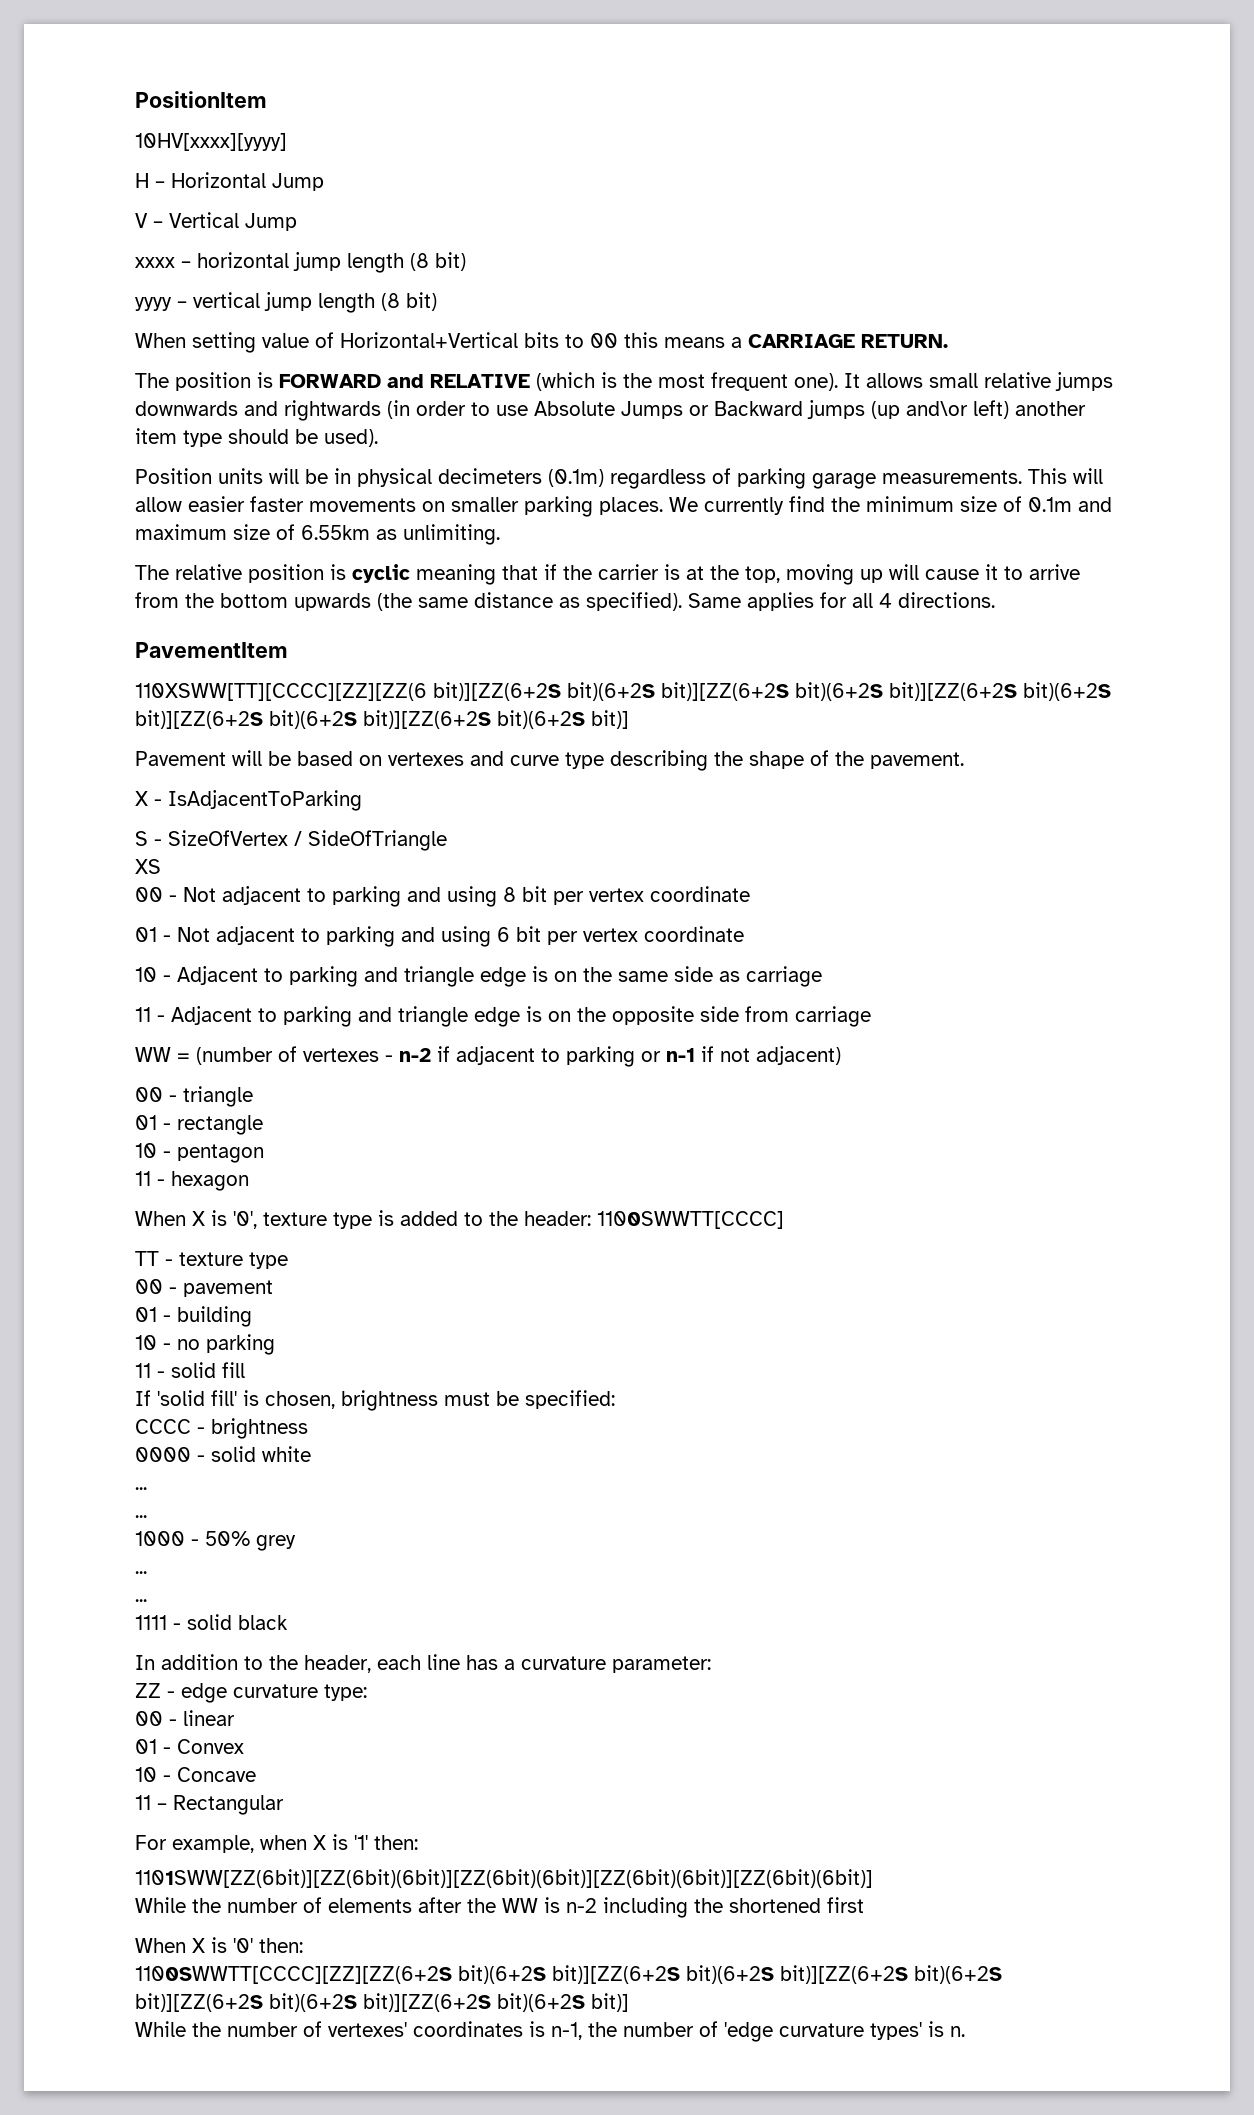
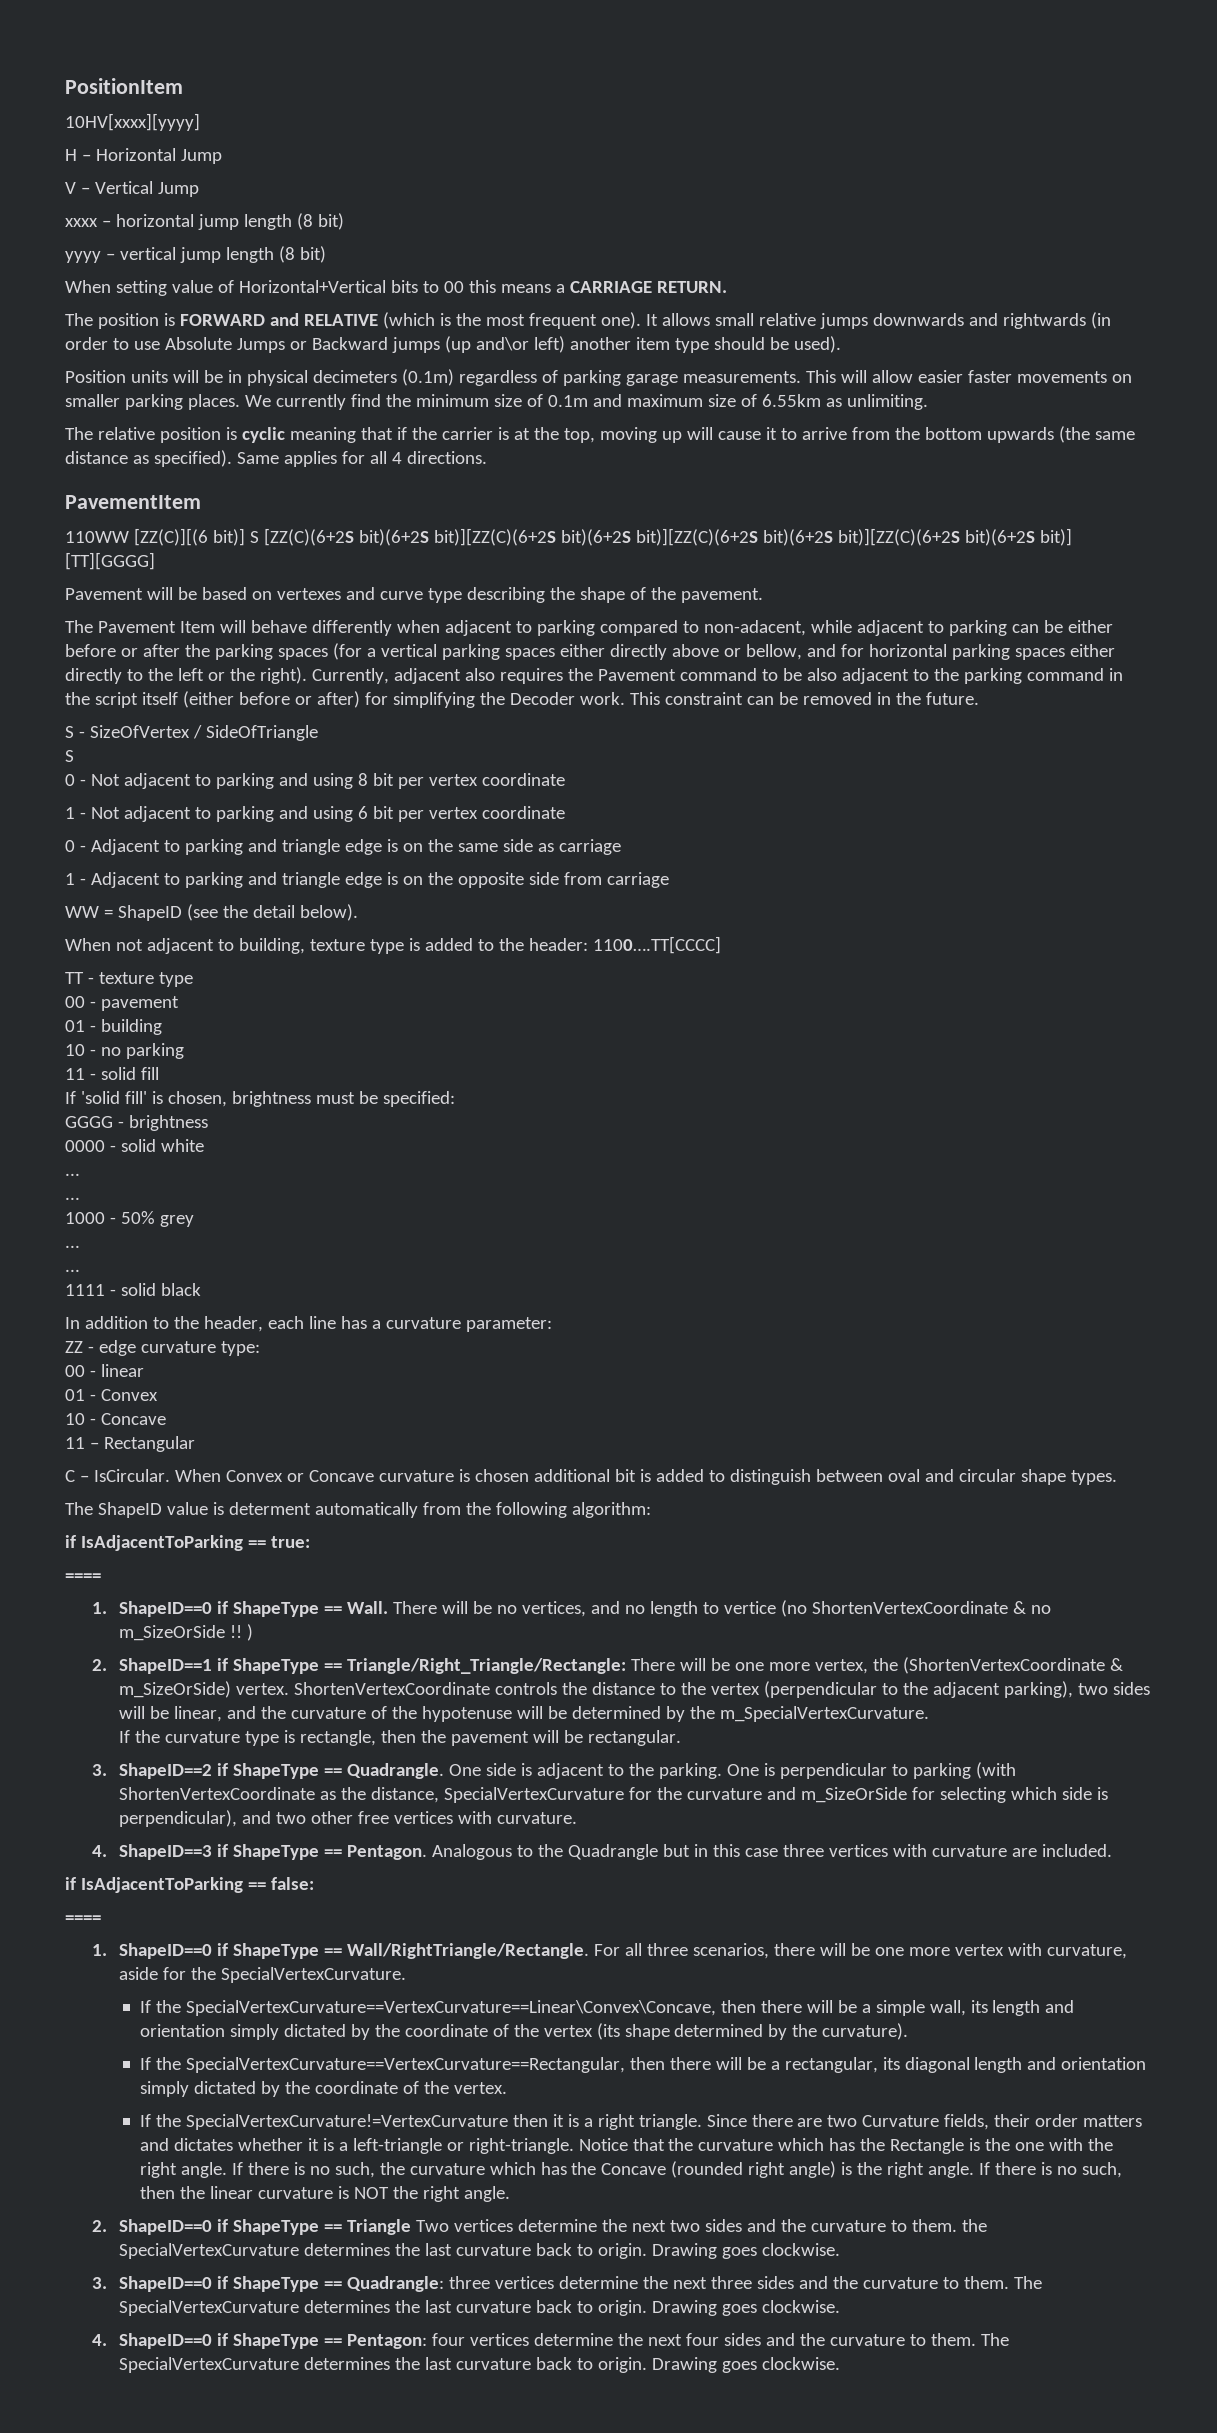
[135,682,1111,701] [135,710,629,729] 110XSWW[TT][CCCC][ZZ][ZZ(6 bit)][ZZ(6+2S bit)(6+2S bit)][ZZ(6+2S bit)(6+2S bit)][ZZ(6+2S bit)(6+2S bit)][ZZ(6+2S bit)(6+2S bit)][ZZ(6+2S bit)(6+2S bit)] -> [65,528,1072,546] [65,552,155,570] 110WW [ZZ(C)][(6 bit)] S [ZZ(C)(6+2S bit)(6+2S bit)][ZZ(C)(6+2S bit)(6+2S bit)][ZZ(C)(6+2S bit)(6+2S bit)][ZZ(C)(6+2S bit)(6+2S bit)] [TT][GGGG]
[135,790,362,811] X - IsAdjacentToParking -> [65,620,1113,636] [65,643,1115,660] [65,667,1123,684] [65,691,979,708] The Pavement Item will behave differently when adjacent to parking compared to non-adacent, while adjacent to parking can be either before or after the parking spaces (for a vertical parking spaces either directly above or bellow, and for horizontal parking spaces either directly to the left or the right). Currently, adjacent also requires the Pavement command to be also adjacent to the parking command in the script itself (either before or after) for simplifying the Decoder work. This constraint can be removed in the future.
[135,859,161,874] [135,887,163,902] XS // 00 -> [65,750,74,762] [65,774,75,786] S // 0
[135,927,157,942] 01 -> [65,807,75,819] 1
[135,967,157,982] 10 -> [65,840,75,852] 0
[135,1007,151,1022] 11 -> [65,873,75,885] 1
[196,1046,841,1067] [135,1086,253,1107] [135,1115,263,1135] [135,1143,264,1163] [135,1171,249,1191] [135,1210,257,1229] (number of vertexes - n-2 if adjacent to parking or n-1 if not adjacent) // 00 - triangle // 01 - rectangle // 10 - pentagon // 11 - hexagon // When X is '0', -> [117,904,358,921] [65,938,305,954] ShapeID (see the detail below). // When not adjacent to building,
[597,1211,784,1229] 1100SWWTT[CCCC] -> [592,936,721,954] 1100….TT[CCCC]
[135,1419,191,1434] CCCC -> [65,1116,113,1128] GGGG
[135,1834,418,1853] [135,1869,873,1888] [135,1897,864,1918] [135,1937,303,1953] [135,1965,1002,1984] [135,1993,629,2012] [135,2021,965,2042] For example, when X is '1' then: // 1101SWW[ZZ(6bit)][ZZ(6bit)(6bit)][ZZ(6bit)(6bit)][ZZ(6bit)(6bit)][ZZ(6bit)(6bit)] // While the number of elements after the WW is n-2 including the shortened first // When X is '0' then: // 1100SWWTT[CCCC][ZZ][ZZ(6+2S bit)(6+2S bit)][ZZ(6+2S bit)(6+2S bit)][ZZ(6+2S bit)(6+2S bit)][ZZ(6+2S bit)(6+2S bit)][ZZ(6+2S bit)(6+2S bit)] // While the number of vertexes' coordinates is n-1, the number of 'edge curvature types' is n. -> [65,1469,1117,1485] [65,1502,651,1518] [65,1535,310,1551] [65,1573,101,1581] [92,1600,1052,1617] [119,1624,254,1641] [92,1657,1124,1674] [119,1681,1151,1698] [119,1706,930,1722] [119,1730,682,1746] [92,1762,1017,1779] [119,1787,1109,1803] [119,1810,578,1827] [92,1844,1113,1860] [65,1877,314,1893] [65,1915,101,1923] [92,1943,1128,1959] [119,1967,407,1983] [139,2000,1075,2016] [139,2023,909,2040] [139,2057,1147,2073] [139,2081,507,2097] [139,2114,1143,2130] [139,2138,1114,2154] [139,2161,1123,2178] [139,2186,510,2202] [92,2219,988,2235] [119,2243,841,2259] [92,2276,1043,2292] [119,2300,841,2316] [92,2333,1010,2349] [119,2357,841,2373] C – IsCircular. When Convex or Concave curvature is chosen additional bit is added to distinguish between oval and circular shape types. // The ShapeID value is determent automatically from the following algorithm: // if IsAdjacentToParking == true: // ==== // 1. ShapeID==0 if ShapeType == Wall. There will be no vertices, and no length to vertice (no ShortenVertexCoordinate & no m_SizeOrSide !! ) // 2. ShapeID==1 if ShapeType == Triangle/Right_Triangle/Rectangle: There will be one more vertex, the (ShortenVertexCoordinate & m_SizeOrSide) vertex. ShortenVertexCoordinate controls the distance to the vertex (perpendicular to the adjacent parking), two sides will be linear, and the curvature of the hypotenuse will be determined by the m_SpecialVertexCurvature. // If the curvature type is rectangle, then the pavement will be rectangular. // 3. ShapeID==2 if ShapeType == Quadrangle. One side is adjacent to the parking. One is perpendicular to parking (with ShortenVertexCoordinate as the distance, SpecialVertexCurvature for the curvature and m_SizeOrSide for selecting which side is perpendicular), and two other free vertices with curvature. // 4. ShapeID==3 if ShapeType == Pentagon. Analogous to the Quadrangle but in this case three vertices with curvature are included. // if IsAdjacentToParking == false: // ==== // 1. ShapeID==0 if ShapeType == Wall/RightTriangle/Rectangle. For all three scenarios, there will be one more vertex with curvature, aside for the SpecialVertexCurvature. // If the SpecialVertexCurvature==VertexCurvature==Linear\Convex\Concave, then there will be a simple wall, its length and orientation simply dictated by the coordinate of the vertex (its shape determined by the curvature). // If the SpecialVertexCurvature==VertexCurvature==Rectangular, then there will be a rectangular, its diagonal length and orientation simply dictated by the coordinate of the vertex. // If the SpecialVertexCurvature!=VertexCurvature then it is a right triangle. Since there are two Curvature fields, their order matters and dictates whether it is a left-triangle or right-triangle. Notice that the curvature which has the Rectangle is the one with the right angle. If there is no such, the curvature which has the Concave (rounded right angle) is the right angle. If there is no such, then the linear curvature is NOT the right angle. // 2. ShapeID==0 if ShapeType == Triangle Two vertices determine the next two sides and the curvature to them. the SpecialVertexCurvature determines the last curvature back to origin. Drawing goes clockwise. // 3. ShapeID==0 if ShapeType == Quadrangle: three vertices determine the next three sides and the curvature to them. The SpecialVertexCurvature determines the last curvature back to origin. Drawing goes clockwise. // 4. ShapeID==0 if ShapeType == Pentagon: four vertices determine the next four sides and the curvature to them. The SpecialVertexCurvature determines the last curvature back to origin. Drawing goes clockwise.

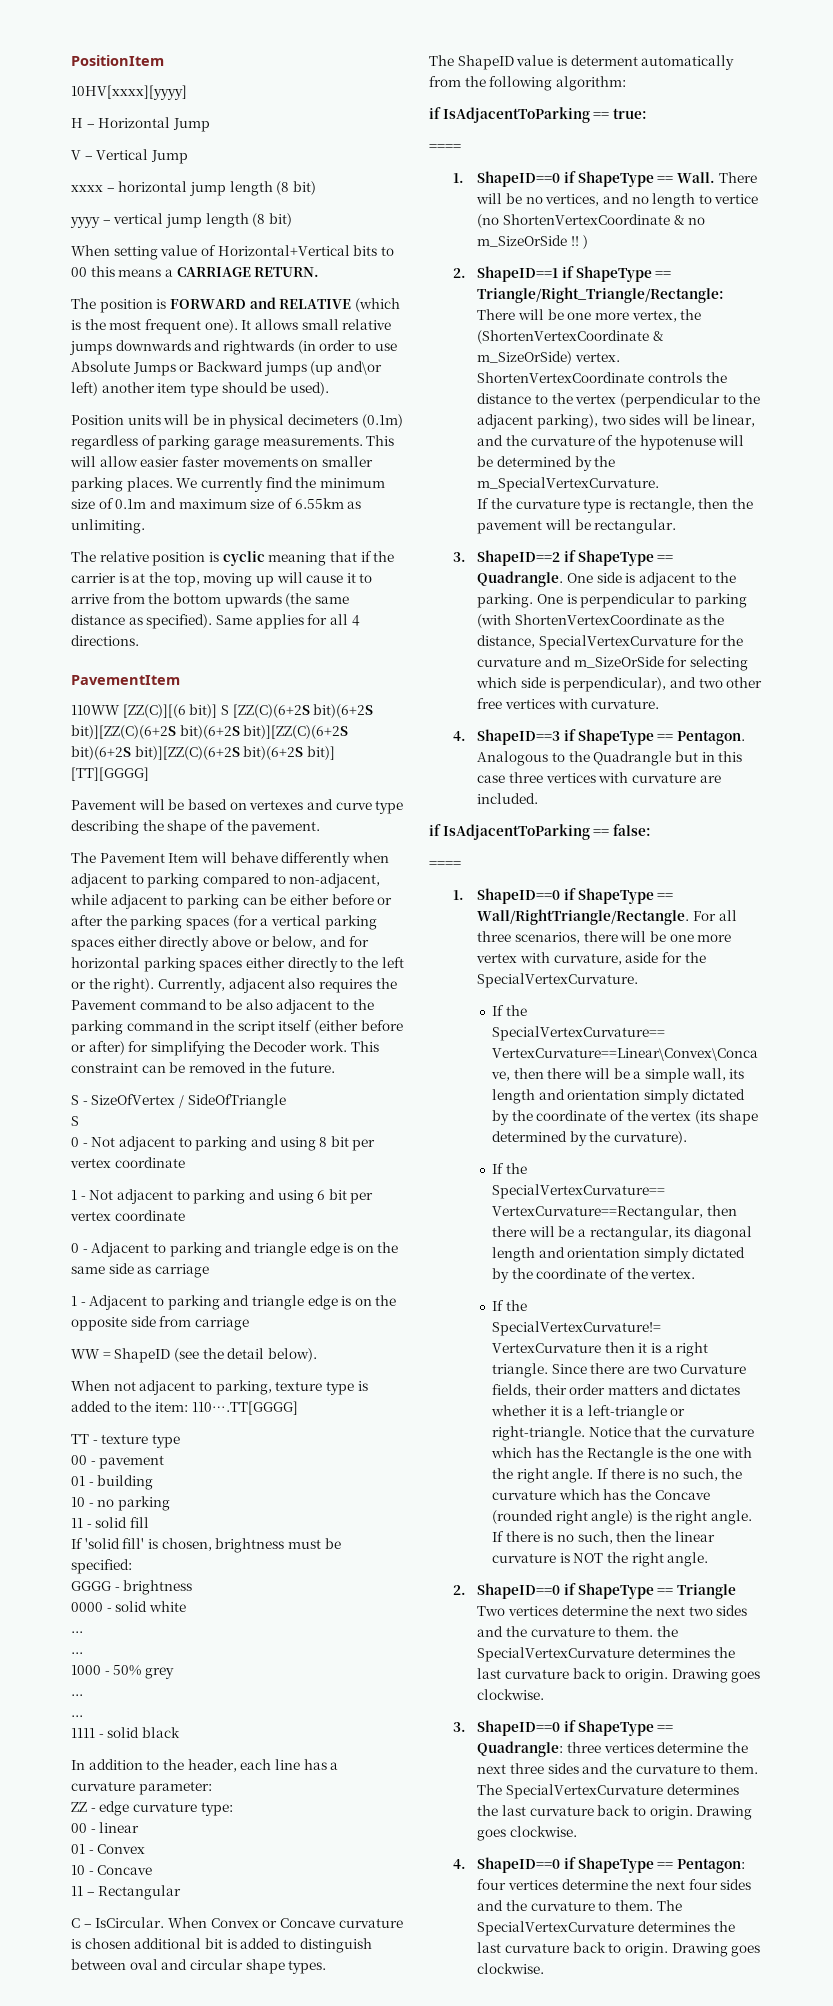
[703,620,806,636] non-adacent, -> [289,873,381,888] non-adjacent,
[745,644,802,660] bellow, -> [272,936,317,949] below,
[238,938,305,954] building, -> [215,1380,272,1395] parking,
[528,936,721,954] header: 1100….TT[CCCC] -> [154,1401,298,1415] item: 110….TT[GGGG]

